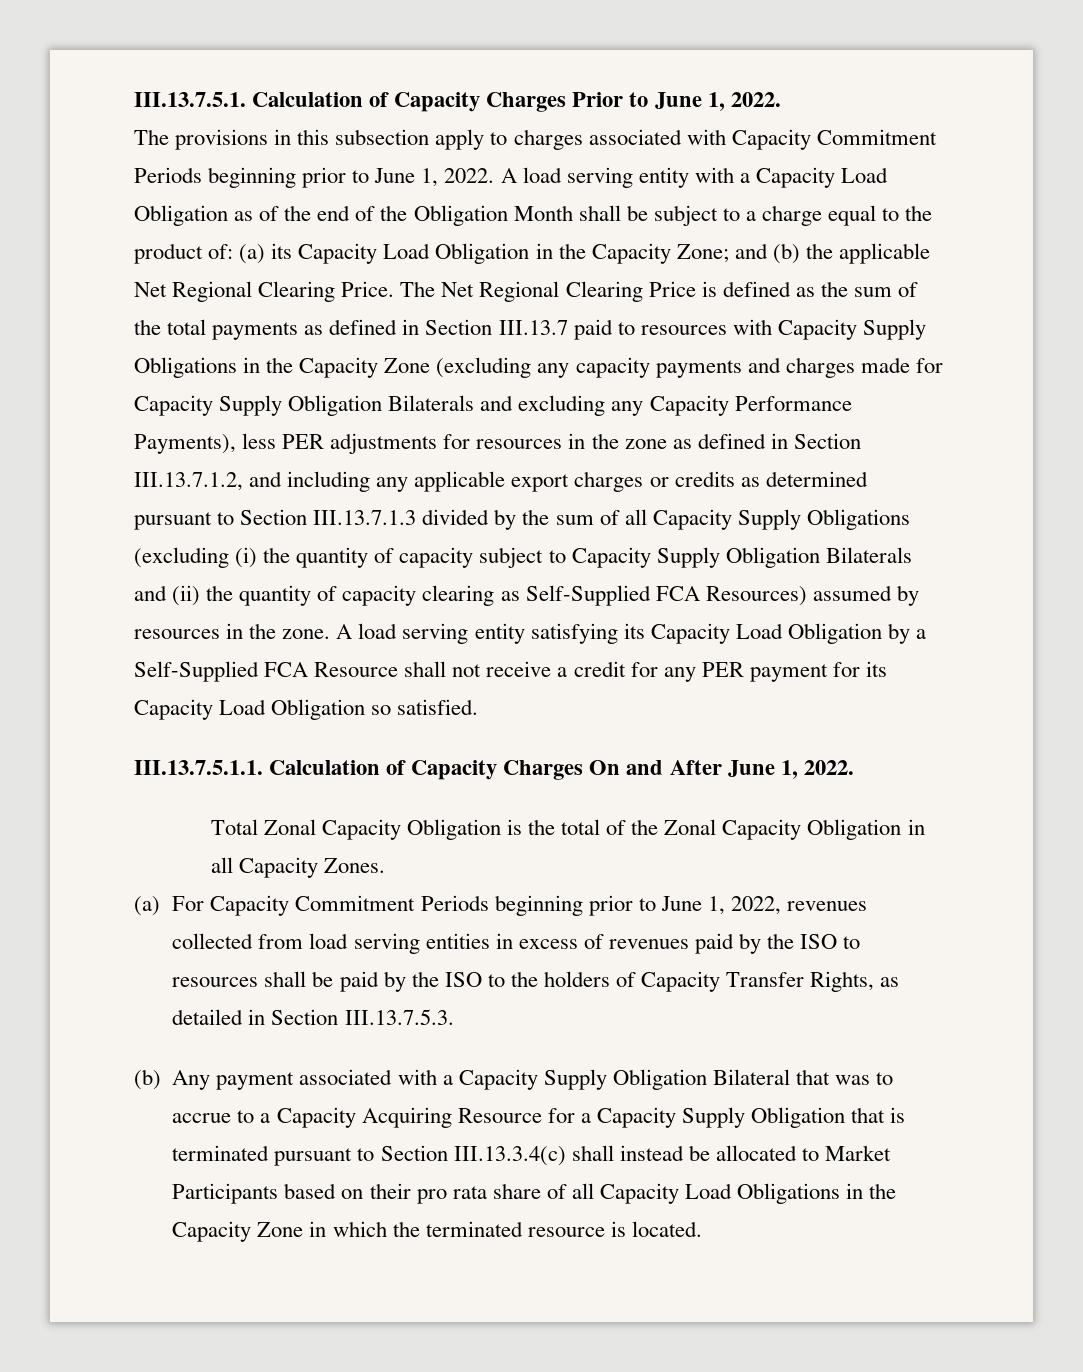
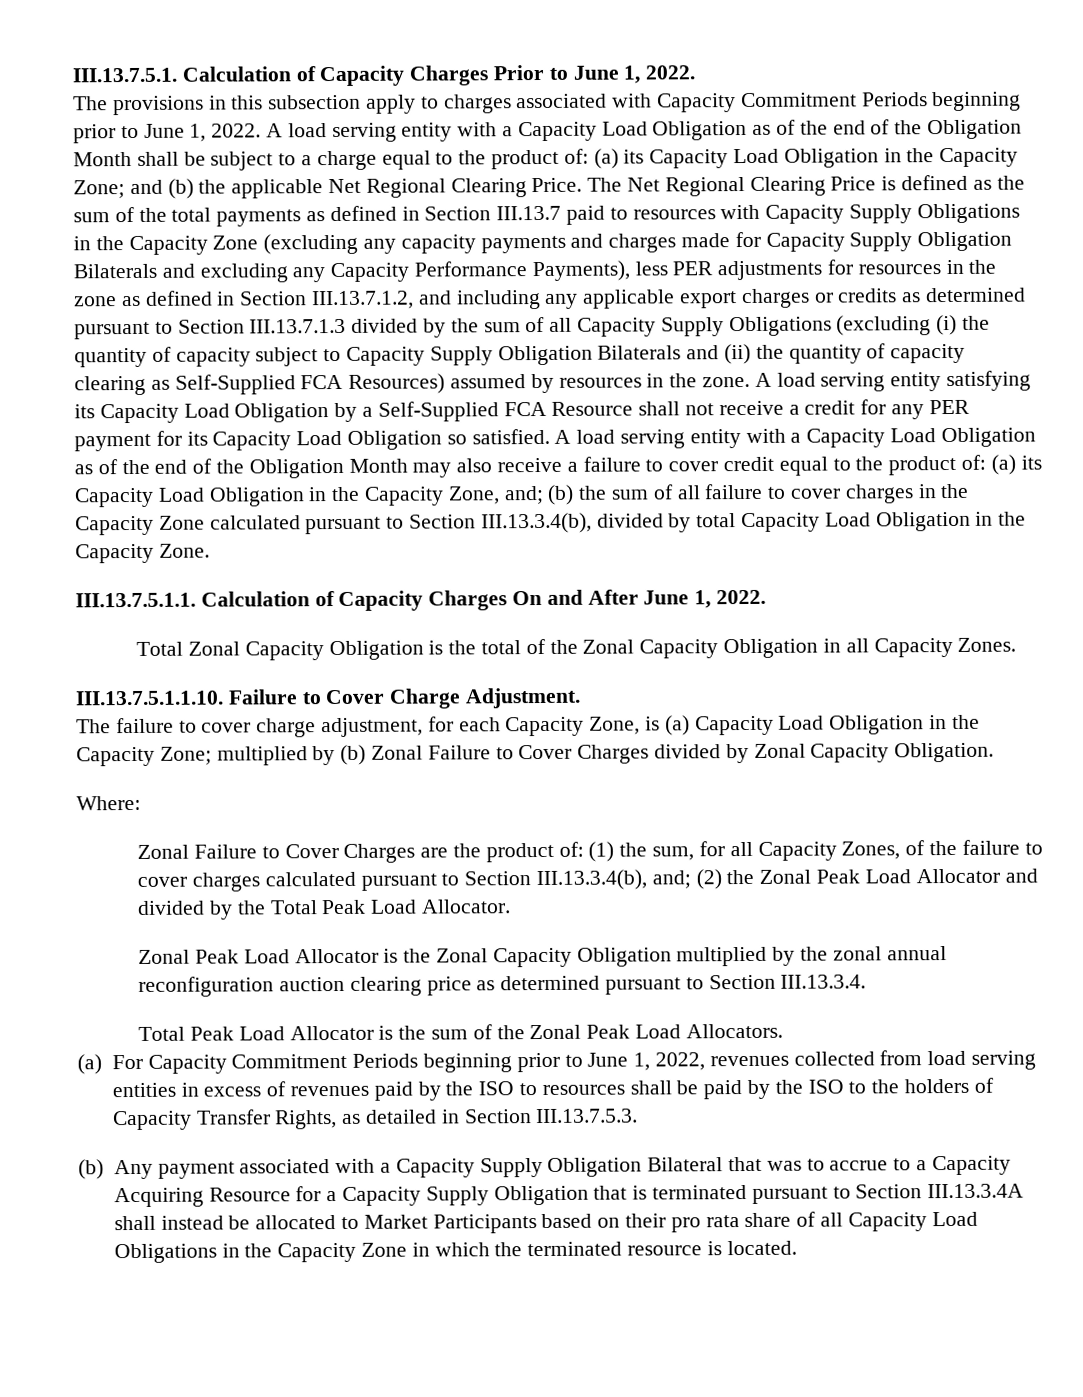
(479, 707) none -> [554,427,1036,449] [74,454,1042,479] [74,483,970,508] [75,511,1027,536] [75,543,210,564] A load serving entity with a Capacity Load Obligation as of the end of the Obligation Month may also receive a failure to cover credit equal to the product of: (a) its Capacity Load Obligation in the Capacity Zone, and; (b) the sum of all failure to cover charges in the Capacity Zone calculated pursuant to Section III.13.3.4(b), divided by total Capacity Load Obligation in the Capacity Zone.
(385, 865) none -> [75,687,582,709] [76,714,980,738] [76,742,995,767] [76,795,141,811] [137,839,1043,863] [137,868,1038,892] [137,899,512,920] [138,946,947,968] [138,974,867,997] [138,1023,783,1041] // III.13.7.5.1.1.10. Failure to Cover Charge Adjustment. // The failure to cover charge adjustment, for each Capacity Zone, is (a) Capacity Load Obligation in the Capacity Zone; multiplied by (b) Zonal Failure to Cover Charges divided by Zonal Capacity Obligation. // Where: // Zonal Failure to Cover Charges are the product of: (1) the sum, for all Capacity Zones, of the failure to cover charges calculated pursuant to Section III.13.3.4(b), and; (2) the Zonal Peak Load Allocator and divided by the Total Peak Load Allocator. // Zonal Peak Load Allocator is the Zonal Capacity Obligation multiplied by the zonal annual reconfiguration auction clearing price as determined pursuant to Section III.13.3.4. // Total Peak Load Allocator is the sum of the Zonal Peak Load Allocators.
[453,1146,566,1166] III.13.3.4(c) -> [927,1183,1025,1199] III.13.3.4A

